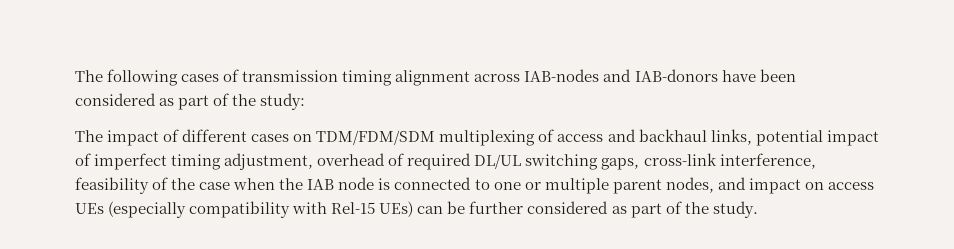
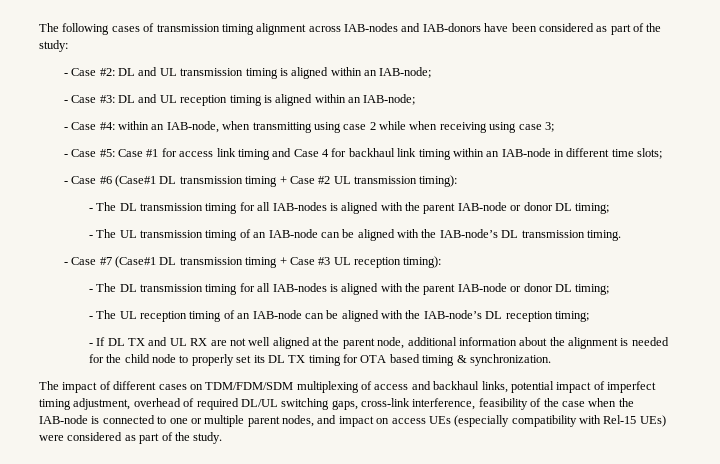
(306, 101) none -> [63,67,432,79] [63,94,416,106] [63,121,554,133] [63,148,663,160] [63,175,458,187] [88,202,610,214] [88,229,621,241] [63,256,442,268] [88,283,610,295] [88,310,589,322] [88,337,669,349] [88,354,551,366] // - Case #2: DL and UL transmission timing is aligned within an IAB-node; // - Case #3: DL and UL reception timing is aligned within an IAB-node; // - Case #4: within an IAB-node, when transmitting using case 2 while when receiving using case 3; // - Case #5: Case #1 for access link timing and Case 4 for backhaul link timing within an IAB-node in different time slots; // - Case #6 (Case#1 DL transmission timing + Case #2 UL transmission timing): // - The DL transmission timing for all IAB-nodes is aligned with the parent IAB-node or donor DL timing; // - The UL transmission timing of an IAB-node can be aligned with the IAB-node’s DL transmission timing. // - Case #7 (Case#1 DL transmission timing + Case #3 UL reception timing): // - The DL transmission timing for all IAB-nodes is aligned with the parent IAB-node or donor DL timing; // - The UL reception timing of an IAB-node can be aligned with the IAB-node’s DL reception timing; // - If DL TX and UL RX are not well aligned at the parent node, additional information about the alignment is needed for the child node to properly set its DL TX timing for OTA based timing & synchronization.
[307,177,375,190] IAB node -> [39,415,88,424] IAB-node
[417,201,524,214] can be further -> [39,435,64,441] were

